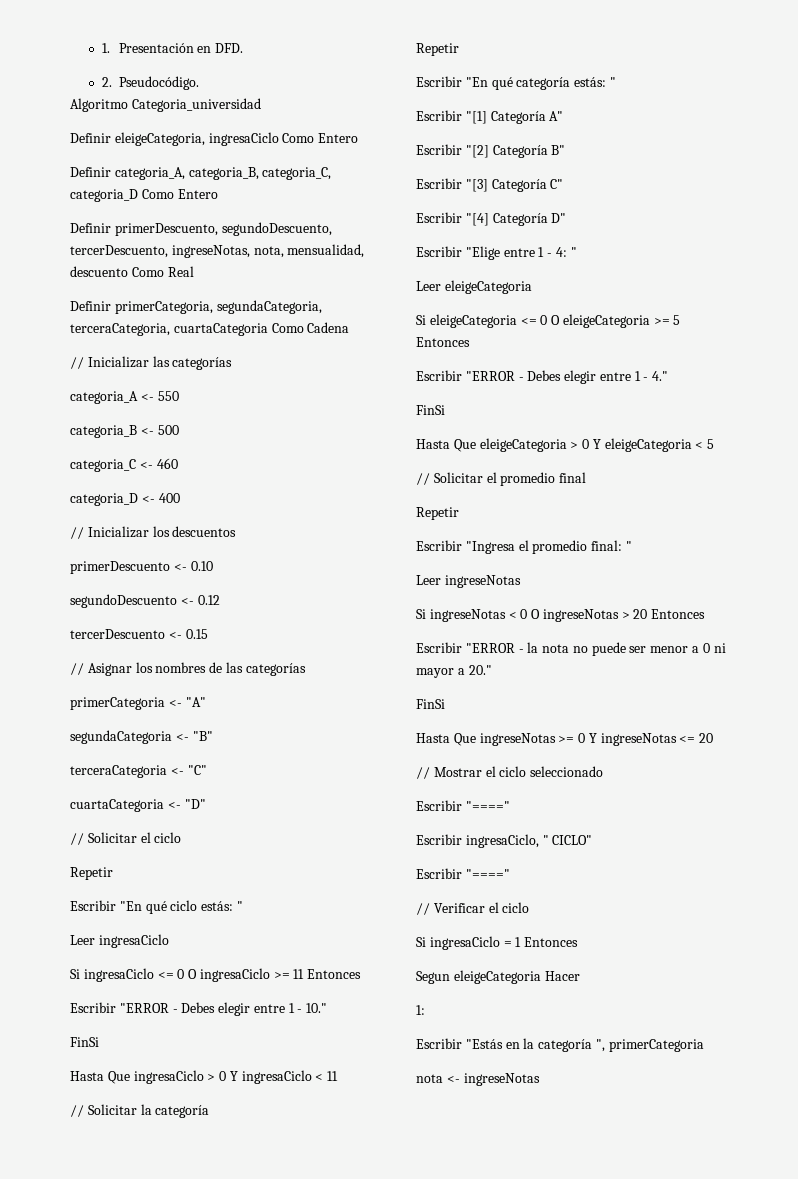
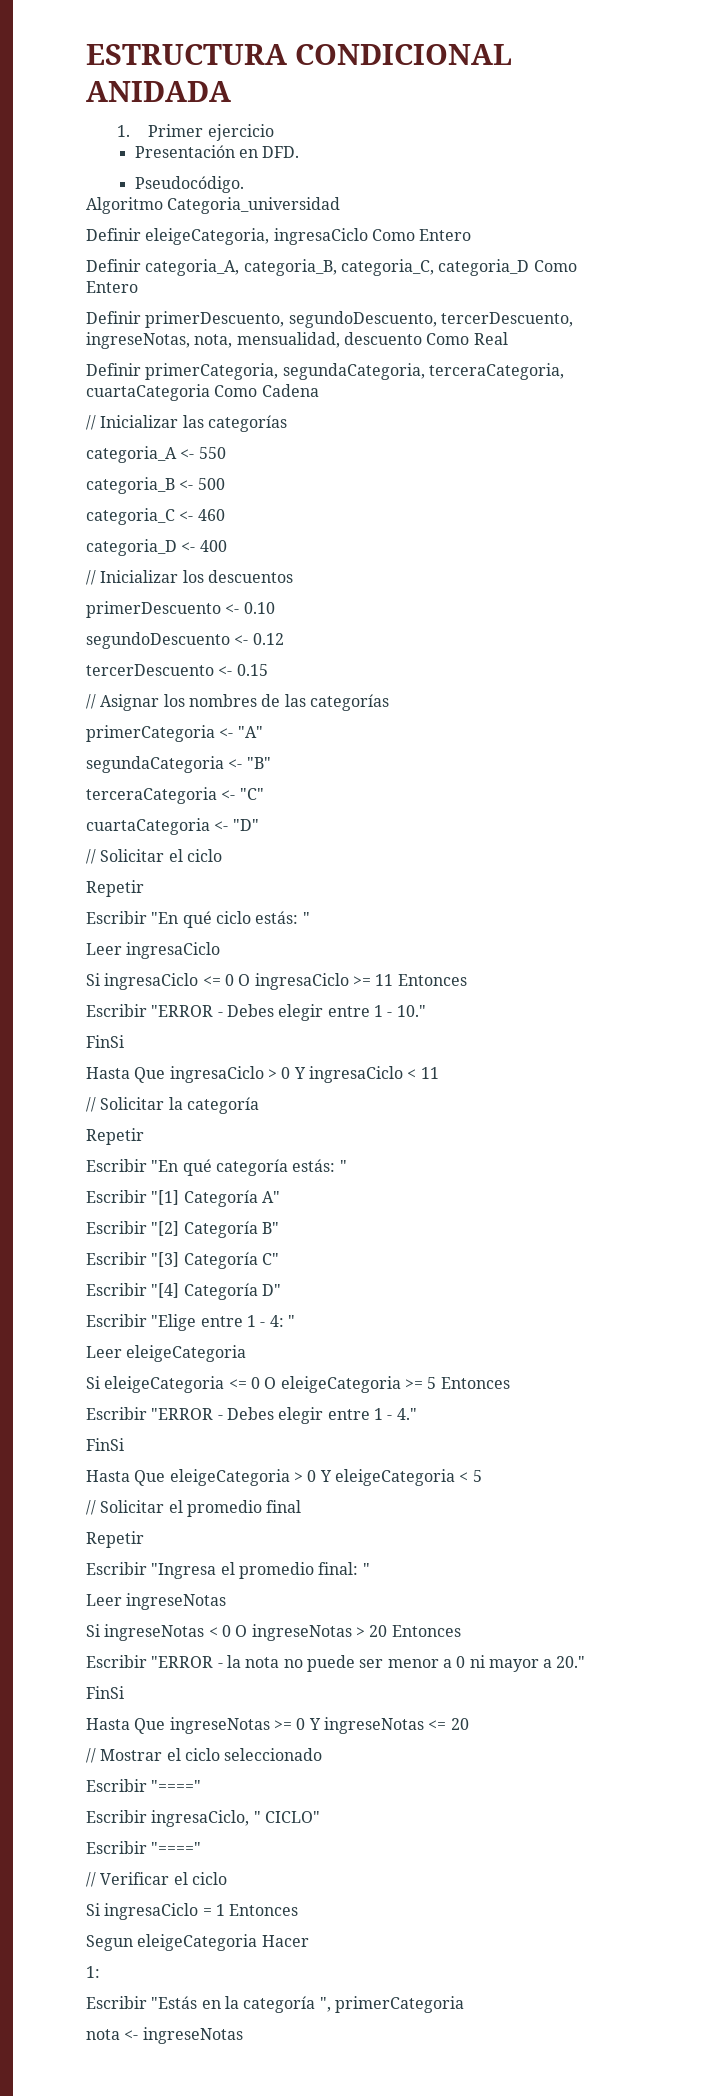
[101,43,110,53] 1. -> [86,44,512,65] [86,81,231,102] [117,124,274,141] ESTRUCTURA CONDICIONAL ANIDADA // 1. Primer ejercicio //
[101,77,112,87] 2. -> (300, 152) none

